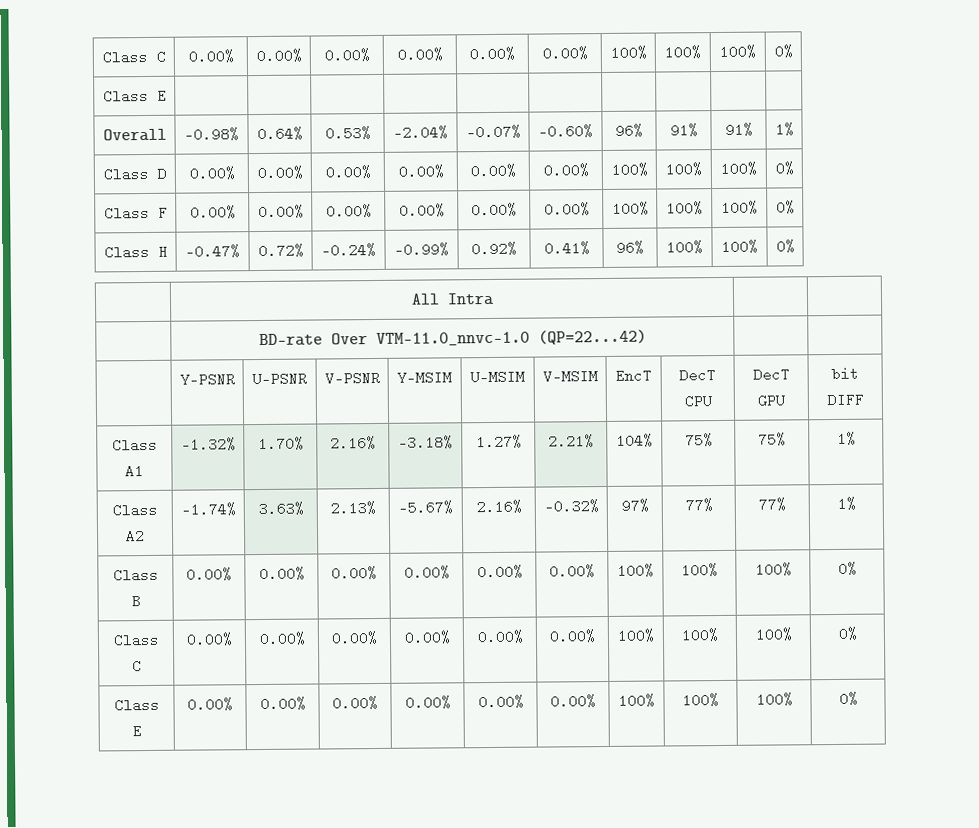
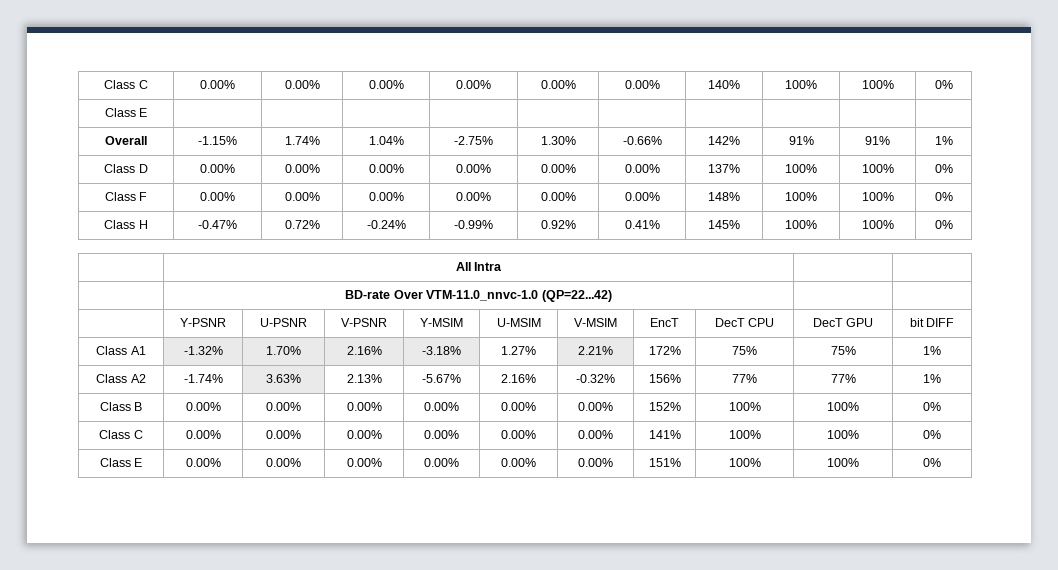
[101,49,166,65] [187,49,234,64] [255,48,302,64] [323,48,370,63] [396,47,443,62] [469,46,515,62] [541,46,588,61] [609,45,647,60] Class C | 0.00% | 0.00% | 0.00% | 0.00% | 0.00% | 0.00% | 100% -> [104,80,148,89] [200,80,235,89] [284,80,320,89] [368,80,404,89] [456,80,492,89] [540,80,576,89] [624,80,660,89] [708,80,740,89] Class C | 0.00% | 0.00% | 0.00% | 0.00% | 0.00% | 0.00% | 140%
[184,127,239,142] [256,126,303,142] [324,126,371,141] [393,125,448,140] [465,124,521,140] [538,124,593,139] [615,123,643,138] -0.98% | 0.64% | 0.53% | -2.04% | -0.07% | -0.60% | 96% -> [198,136,237,145] [284,136,320,145] [368,136,404,145] [454,136,494,145] [540,136,576,145] [622,136,662,145] [708,136,740,145] -1.15% | 1.74% | 1.04% | -2.75% | 1.30% | -0.66% | 142%
[610,162,648,177] 100% -> [708,164,740,173] 137%
[611,201,649,216] 100% -> [708,192,740,201] 148%
[616,240,644,255] 96% -> [708,220,740,229] 145%
[616,433,653,448] 104% -> [648,346,681,355] 172%
[620,498,649,513] 97% -> [648,374,681,383] 156%
[617,563,654,578] 100% -> [648,402,681,411] 152%
[617,628,655,643] 100% -> [648,430,681,439] 141%
[618,693,655,708] 100% -> [648,458,681,467] 151%

